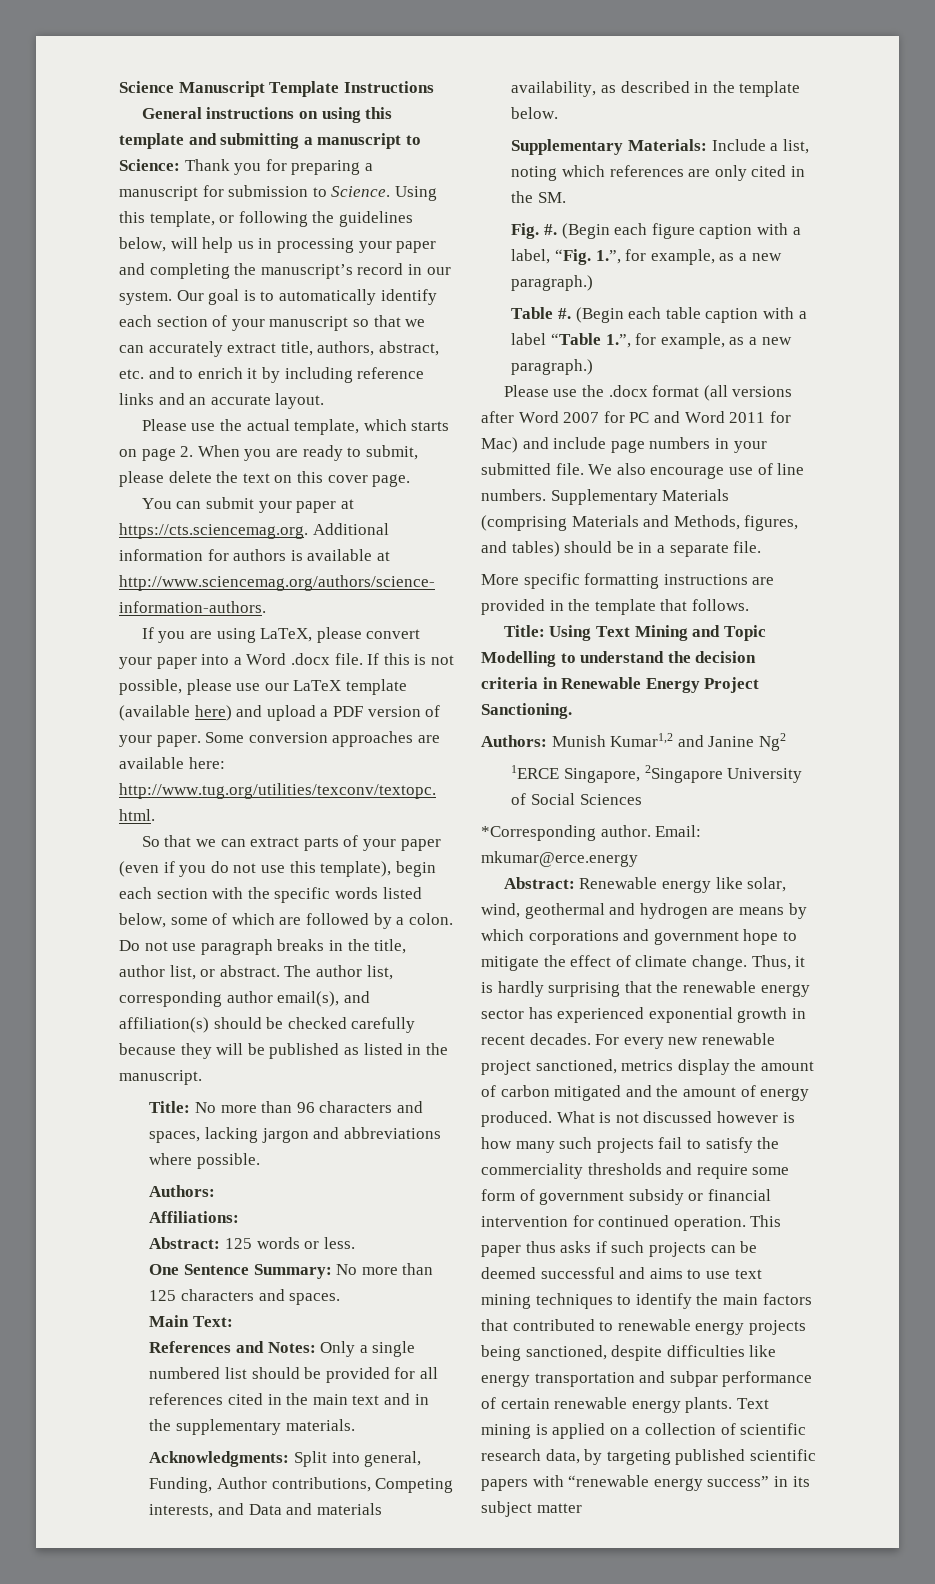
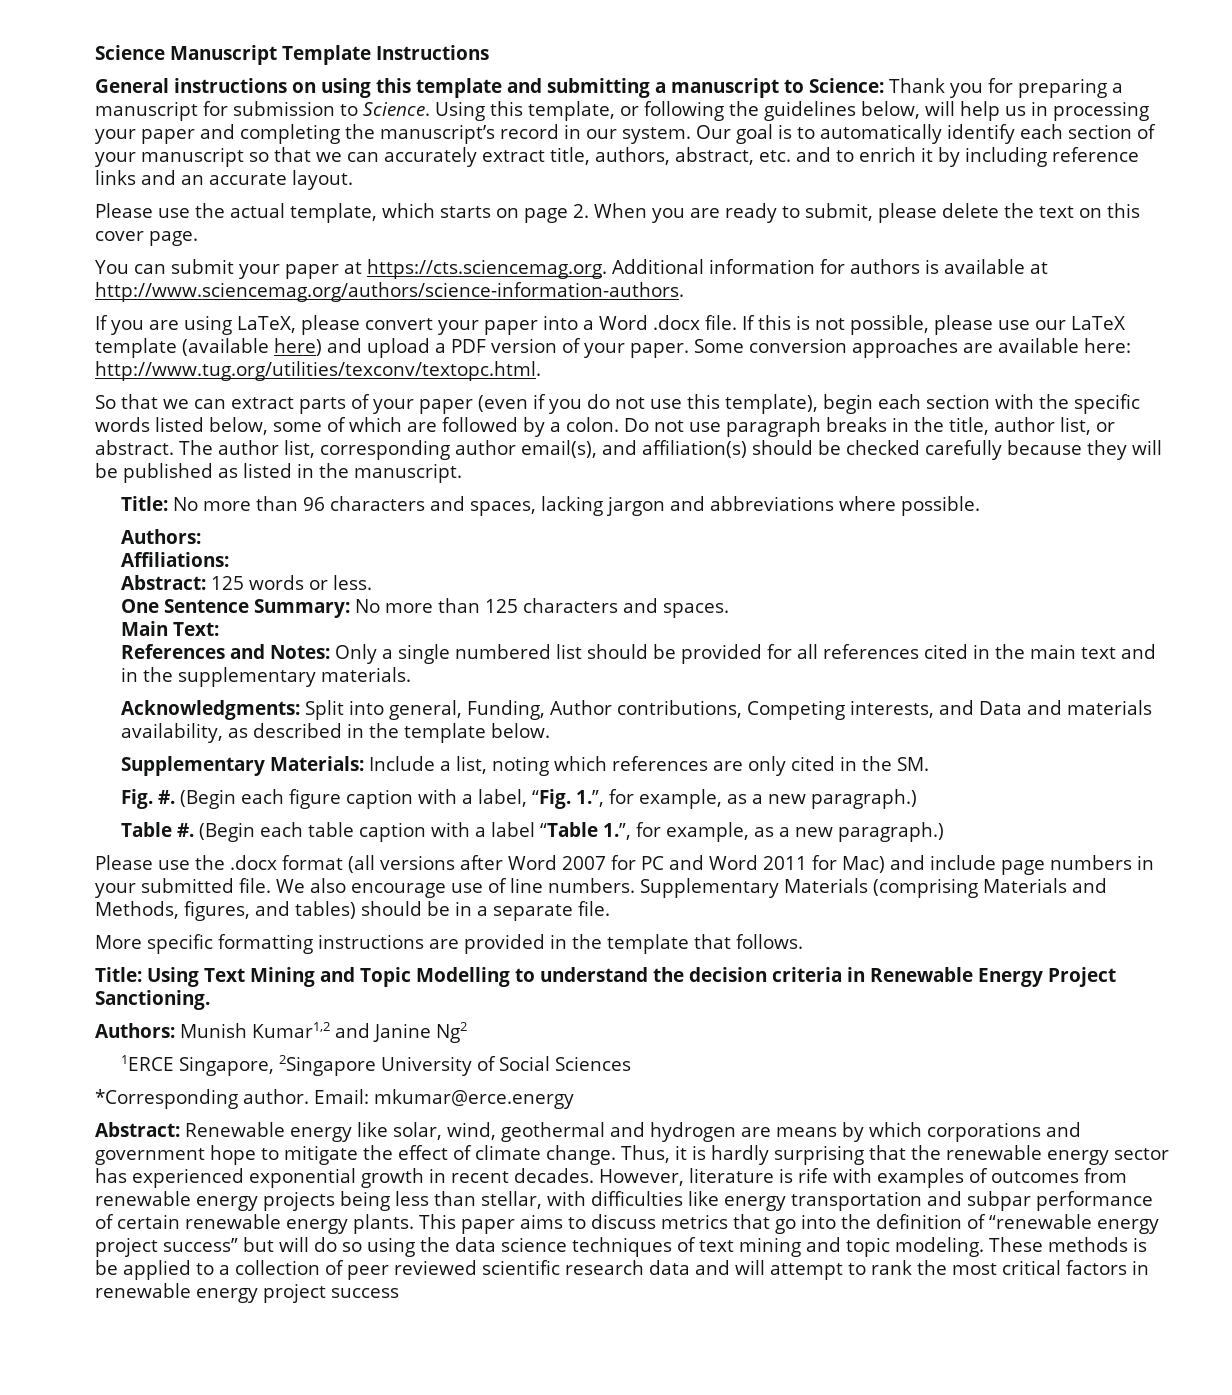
[595,1033,775,1049] [481,1059,814,1075] [481,1085,810,1101] [481,1111,795,1127] [481,1137,780,1153] [481,1163,790,1179] [481,1189,771,1205] [481,1215,782,1231] [481,1241,758,1257] [481,1267,762,1279] [481,1293,812,1309] [481,1319,806,1335] [481,1345,663,1361] For every new renewable project sanctioned, metrics display the amount of carbon mitigated and the amount of energy produced. What is not discussed however is how many such projects fail to satisfy the commerciality thresholds and require some form of government subsidy or financial intervention for continued operation. This paper thus asks if such projects can be deemed successful and aims to use text mining techniques to identify the main factors that contributed to renewable energy projects being sanctioned, despite -> [599,1168,1127,1188] [95,1191,586,1211] However, literature is rife with examples of outcomes from renewable energy projects being less than stellar, with
[736,1398,769,1409] [481,1423,807,1439] [481,1449,816,1465] [481,1475,810,1491] [481,1501,582,1517] Text mining is applied on a collection of scientific research data, by targeting published scientific papers with “renewable energy success” in its subject matter -> [419,1214,1159,1234] [95,1237,1147,1257] [95,1260,1149,1280] [95,1283,399,1303] This paper aims to discuss metrics that go into the definition of “renewable energy project success” but will do so using the data science techniques of text mining and topic modeling. These methods is be applied to a collection of peer reviewed scientific research data and will attempt to rank the most critical factors in renewable energy project success

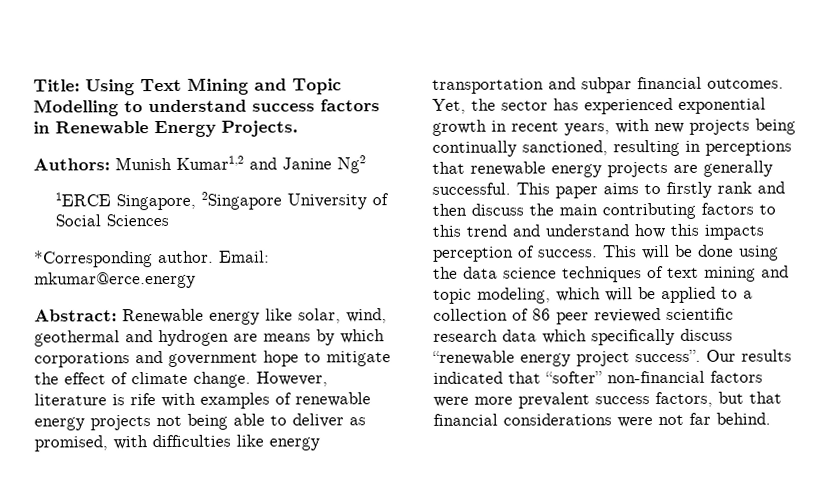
[95,45,489,65] [95,78,1123,98] [95,101,1149,121] [95,124,1156,144] [95,147,1139,167] [95,170,353,190] [95,203,1140,223] [95,231,198,246] [95,259,1048,279] [95,282,684,302] [95,315,1125,335] [95,338,1131,358] [95,361,541,381] [95,394,1140,414] [95,417,1115,437] [95,440,1162,460] [95,463,462,483] [120,496,980,516] [120,529,201,544] [120,552,229,567] [120,575,372,590] [120,598,729,618] [120,621,219,636] [120,644,1156,664] [120,667,411,687] [120,700,1152,720] [120,723,550,743] [120,756,929,776] [120,789,917,809] [120,822,944,842] [95,855,1154,875] [95,878,1107,898] [95,901,610,921] [95,934,803,954] Science Manuscript Template Instructions // General instructions on using this template and submitting a manuscript to Science: Thank you for preparing a manuscript for submission to Science. Using this template, or following the guidelines below, will help us in processing your paper and completing the manuscript’s record in our system. Our goal is to automatically identify each section of your manuscript so that we can accurately extract title, authors, abstract, etc. and to enrich it by including reference links and an accurate layout. // Please use the actual template, which starts on page 2. When you are ready to submit, please delete the text on this cover page. // You can submit your paper at https://cts.sciencemag.org. Additional information for authors is available at http://www.sciencemag.org/authors/science-information-authors. // If you are using LaTeX, please convert your paper into a Word .docx file. If this is not possible, please use our LaTeX template (available here) and upload a PDF version of your paper. Some conversion approaches are available here: http://www.tug.org/utilities/texconv/textopc.html. // So that we can extract parts of your paper (even if you do not use this template), begin each section with the specific words listed below, some of which are followed by a colon. Do not use paragraph breaks in the title, author list, or abstract. The author list, corresponding author email(s), and affiliation(s) should be checked carefully because they will be published as listed in the manuscript. // Title: No more than 96 characters and spaces, lacking jargon and abbreviations where possible. // Authors: // Affiliations: // Abstract: 125 words or less. // One Sentence Summary: No more than 125 characters and spaces. // Main Text: // References and Notes: Only a single numbered list should be provided for all references cited in the main text and in the supplementary materials. // Acknowledgments: Split into general, Funding, Author contributions, Competing interests, and Data and materials availability, as described in the template below. // Supplementary Materials: Include a list, noting which references are only cited in the SM. // Fig. #. (Begin each figure caption with a label, “Fig. 1.”, for example, as a new paragraph.) // Table #. (Begin each table caption with a label “Table 1.”, for example, as a new paragraph.) // Please use the .docx format (all versions after Word 2007 for PC and Word 2011 for Mac) and include page numbers in your submitted file. We also encourage use of line numbers. Supplementary Materials (comprising Materials and Methods, figures, and tables) should be in a separate file. // More specific formatting instructions are provided in the template that follows. // -> (33, 85) none
[652,967,842,982] the decision criteria -> [252,99,380,112] success factors
[1047,967,1116,987] [95,990,210,1010] Project Sanctioning. -> [221,120,298,137] Projects.
[621,1145,1109,1165] Thus, it is hardly surprising that the renewable energy -> [256,371,328,387] [34,392,371,409] [34,413,366,431] [34,434,320,452] [432,76,784,94] [432,98,496,114] However, literature is rife with examples of renewable energy projects not being able to deliver as promised, with difficulties like energy transportation and subpar financial outcomes. Yet, the
[514,1168,1127,1188] [95,1191,1153,1211] [95,1214,1159,1234] [95,1237,362,1257] decades. However, literature is rife with examples of outcomes from renewable energy projects being less than stellar, with difficulties like energy transportation and subpar performance of certain renewable energy plants. This paper aims to discuss metrics that go into the definition of “renewable energy project success” but will do so -> [564,118,796,136] [432,139,792,157] [432,160,773,178] [432,181,785,199] [432,202,776,220] [432,223,764,240] [433,244,734,262] years, with new projects being continually sanctioned, resulting in perceptions that renewable energy projects are generally successful. This paper aims to firstly rank and then discuss the main contributing factors to this trend and understand how this impacts perception of success. This will be done
[895,1237,1147,1257] modeling. These methods is -> [477,287,633,304] modeling, which will
(344, 1267) none -> [532,308,551,321] 86
[695,1260,1149,1280] [95,1283,399,1303] and will attempt to rank the most critical factors in renewable energy project success -> [542,328,733,346] [432,349,792,367] [433,370,763,384] [433,391,782,409] [433,412,771,428] which specifically discuss “renewable energy project success”. Our results indicated that “softer” non-financial factors were more prevalent success factors, but that financial considerations were not far behind.

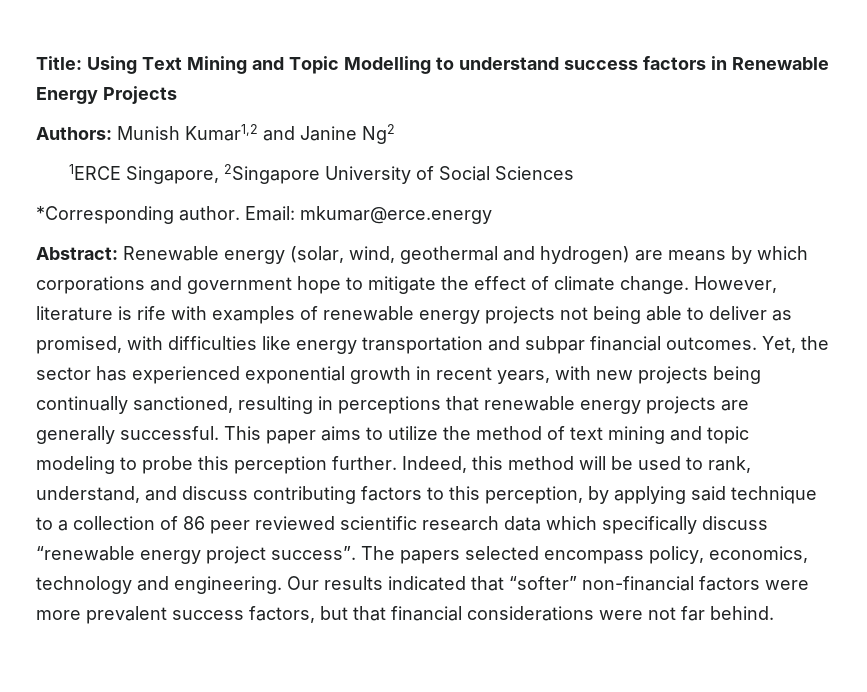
[221,120,298,137] Projects. -> [103,86,177,104] Projects
[265,308,341,324] like solar, -> [290,246,344,263] (solar,
[158,329,229,347] hydrogen -> [540,246,630,264] hydrogen)
[666,181,785,198] [432,202,776,220] [432,223,764,240] [433,244,779,262] [433,266,642,283] firstly rank and then discuss the main contributing factors to this trend and understand how this impacts perception of success. This will be done using the data science techniques -> [388,426,542,440] utilize the method
[477,286,716,304] modeling, which will be applied -> [36,456,751,474] [36,486,817,504] modeling to probe this perception further. Indeed, this method will be used to rank, understand, and discuss contributing factors to this perception, by applying said technique
(701, 356) none -> [361,546,808,564] [36,576,282,594] The papers selected encompass policy, economics, technology and engineering.

